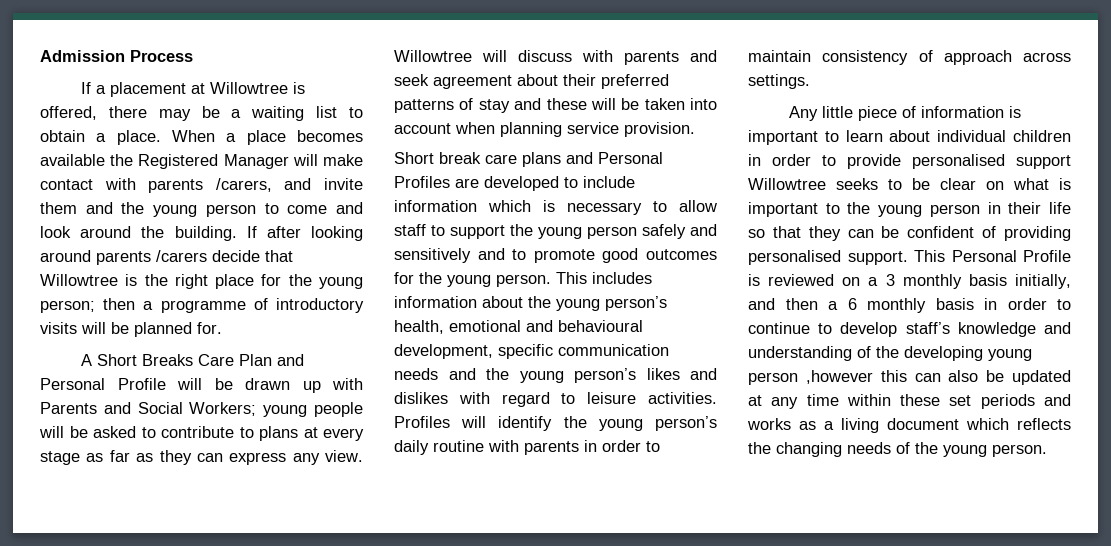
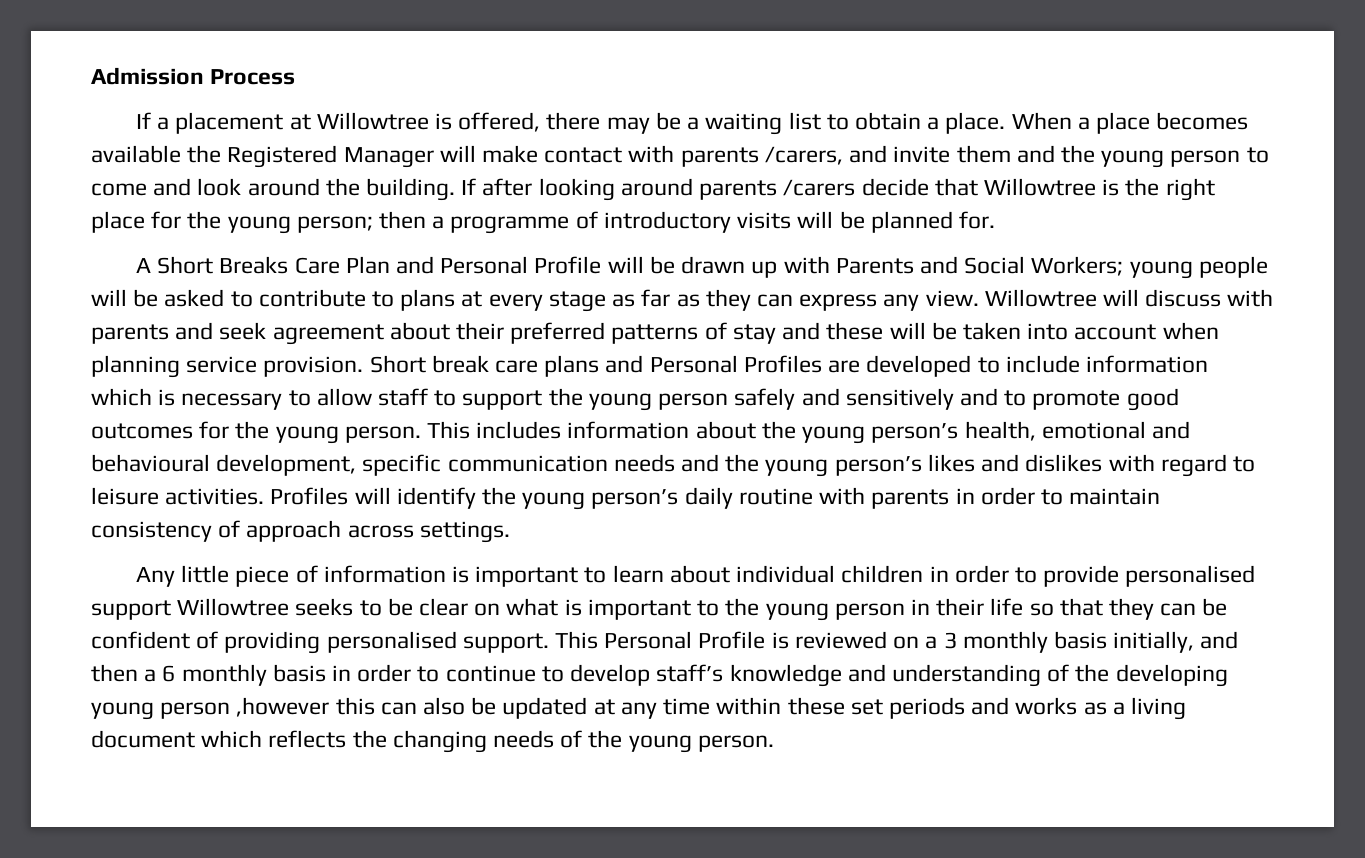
(695, 129) // -> (364, 366) none

